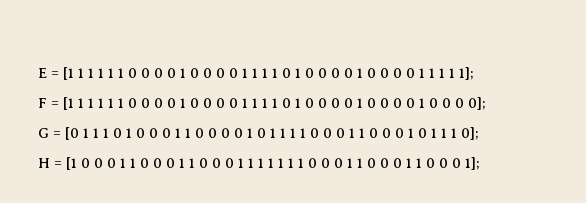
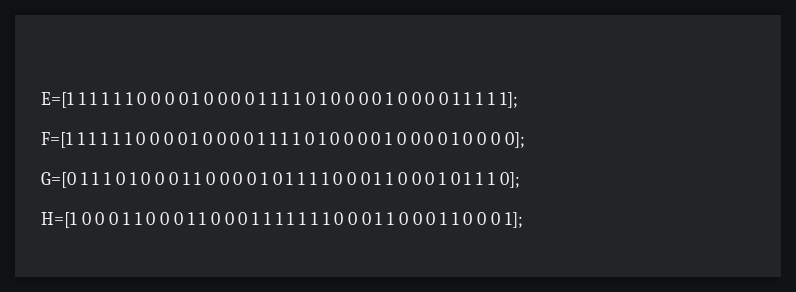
[38,67,74,80] E = [1 -> [41,92,74,108] E=[1
[38,97,74,110] F = [1 -> [41,132,73,148] F=[1
[38,127,79,140] G = [0 -> [41,172,76,188] G=[0
[38,157,77,170] H = [1 -> [41,212,77,228] H=[1

